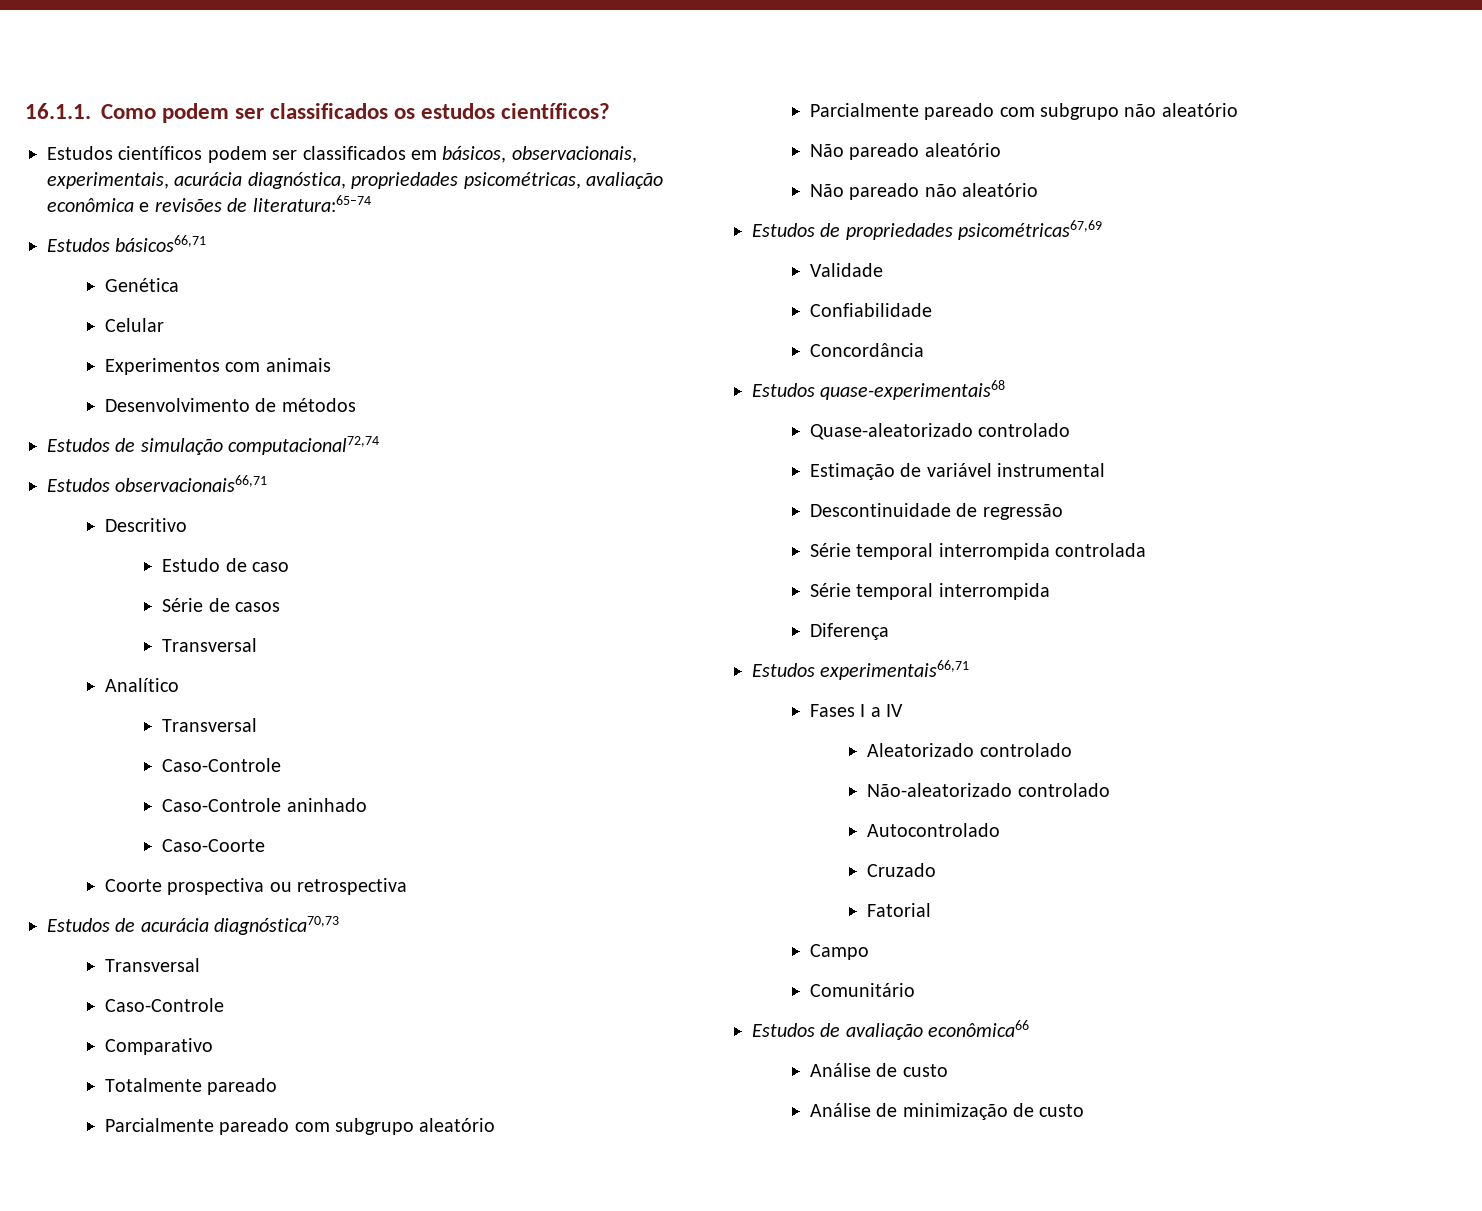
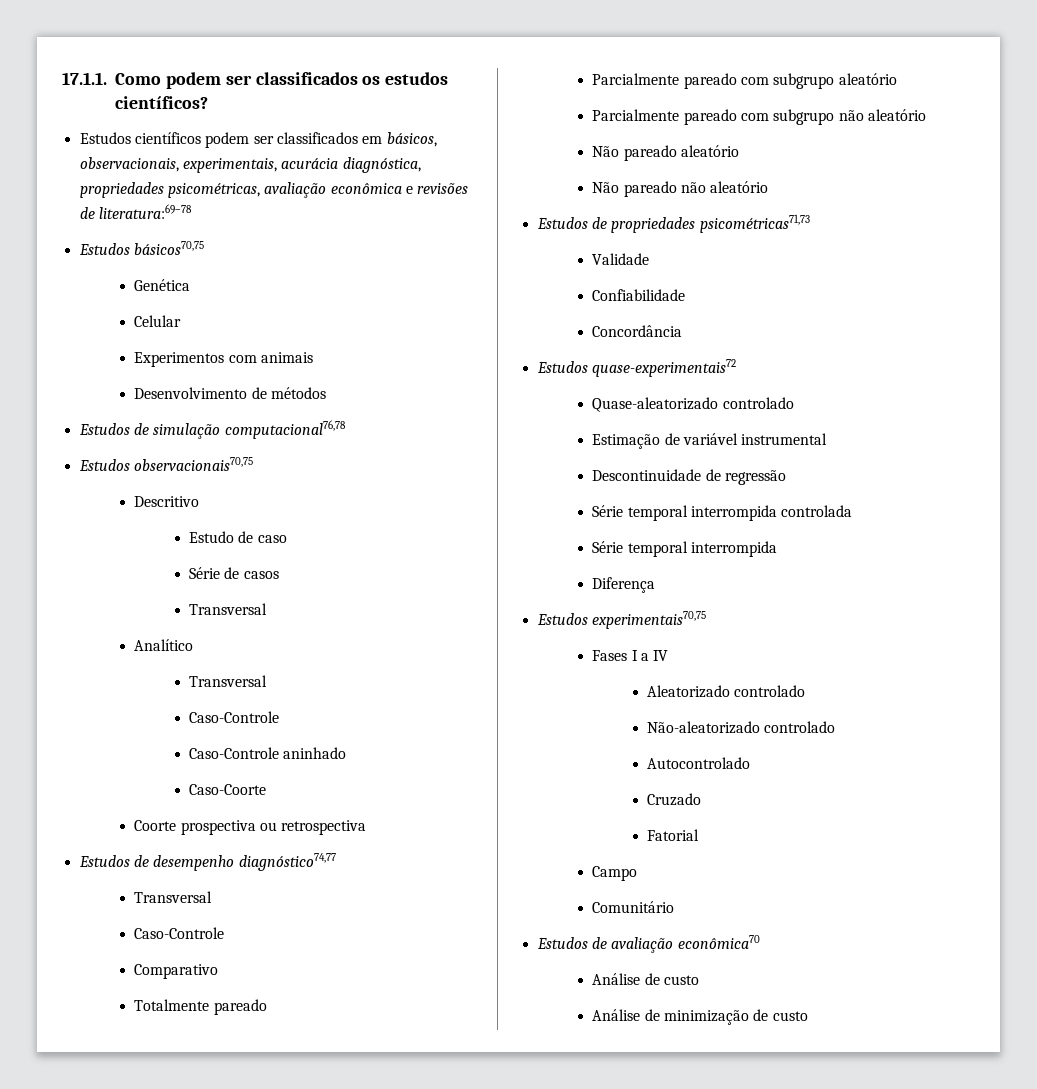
[25,103,91,119] 16.1.1. -> [62,72,107,85] 17.1.1.
[252,195,371,212] [47,235,207,252] literatura:65–74 // Estudos básicos66,71 -> [98,204,192,219] [78,241,204,255] literatura:69–78 // Estudos básicos70,75
[228,436,380,455] [47,475,268,492] computacional72,74 // Estudos observacionais66,71 -> [224,420,346,439] [78,457,253,471] computacional76,78 // Estudos observacionais70,75
[140,916,340,935] acurácia diagnóstica70,73 -> [153,853,336,871] desempenho diagnóstico74,77
[958,220,1103,240] psicométricas67,69 -> [699,214,810,233] psicométricas71,73
[820,380,1006,400] quase-experimentais68 -> [591,359,736,377] quase-experimentais72
[820,660,970,680] experimentais66,71 -> [591,611,706,629] experimentais70,75
[928,1020,1030,1037] econômica66 -> [677,935,760,949] econômica70

